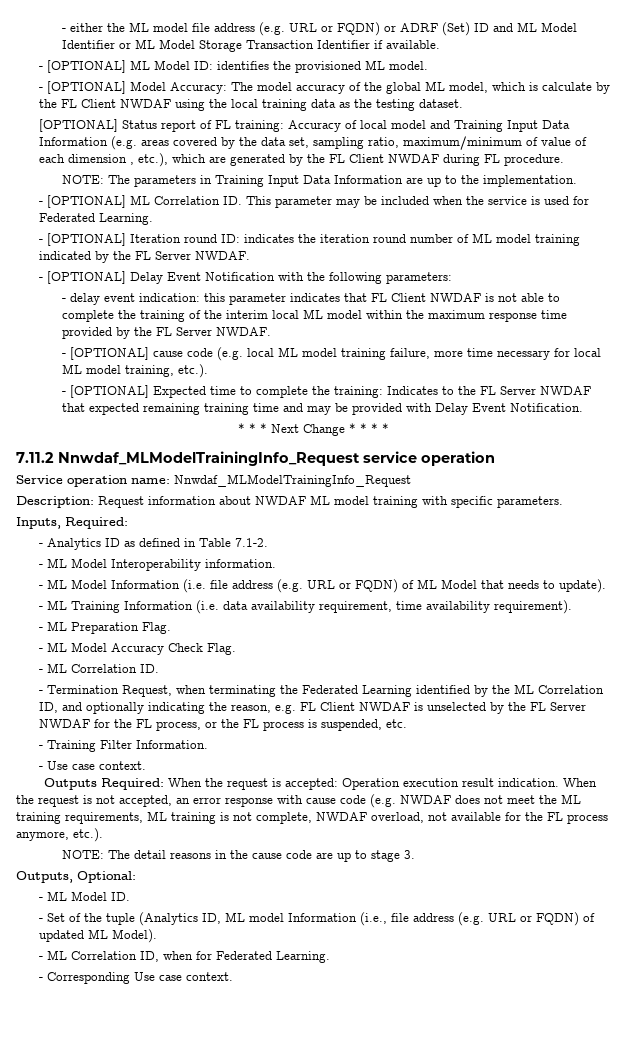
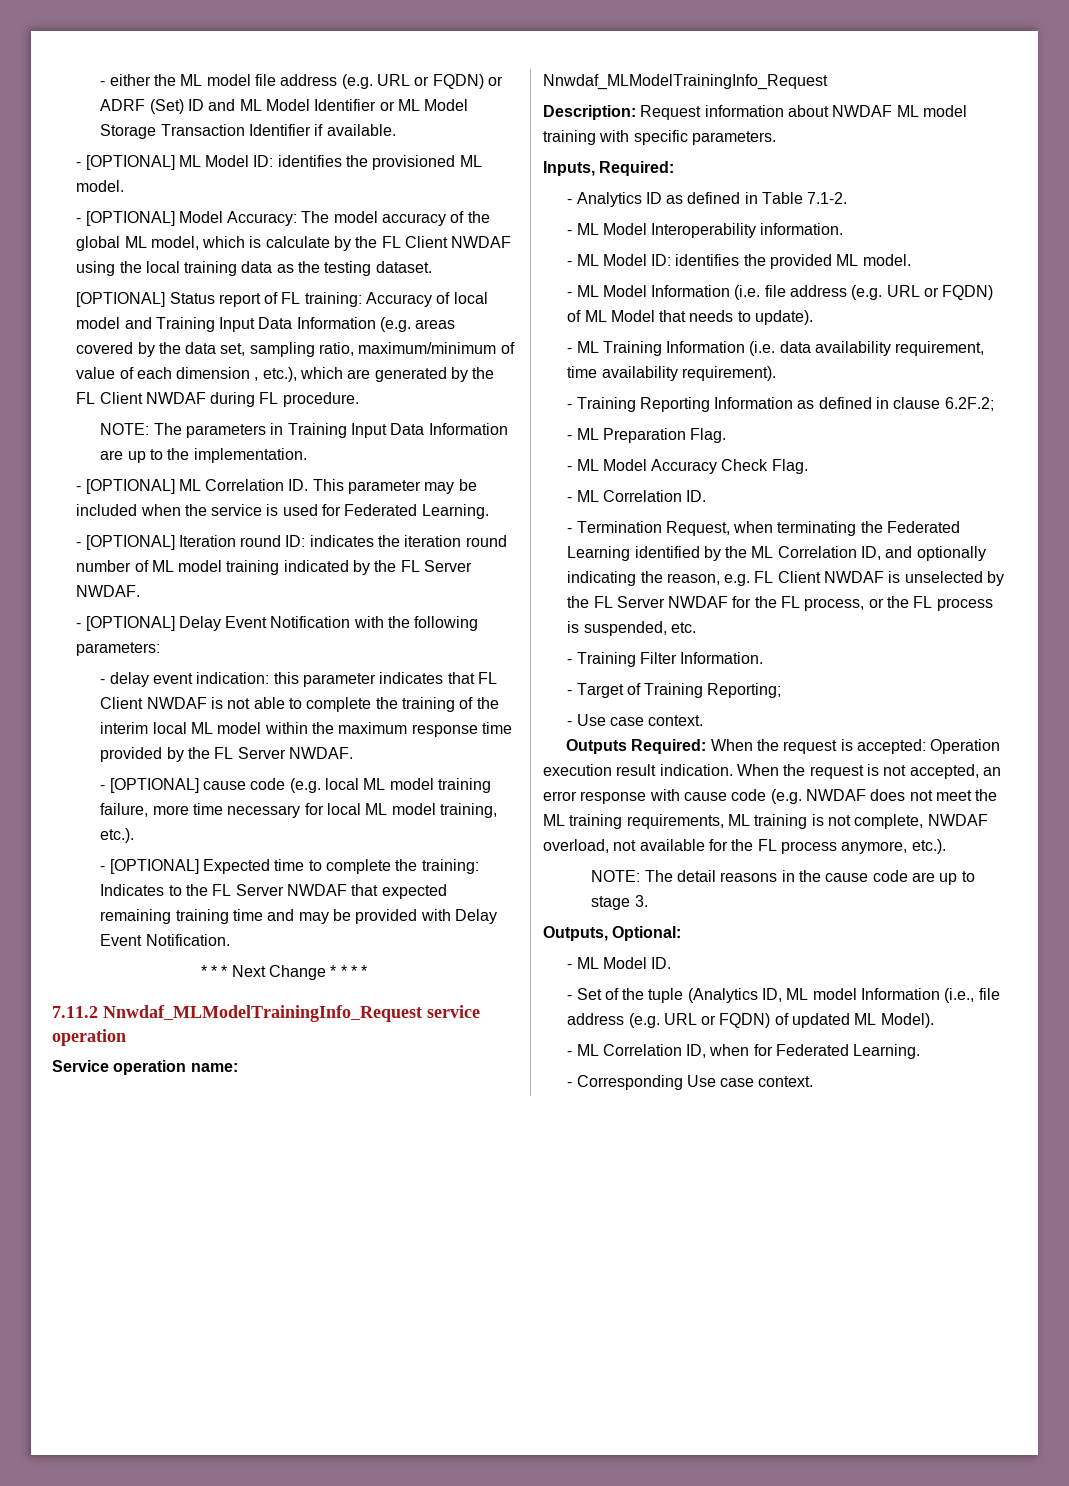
(276, 563) none -> [567,254,911,269] // - ML Model ID: identifies the provided ML model.
(572, 607) none -> [567,397,994,412] // - Training Reporting Information as defined in clause 6.2F.2;
(208, 744) none -> [567,683,782,698] // - Target of Training Reporting;

